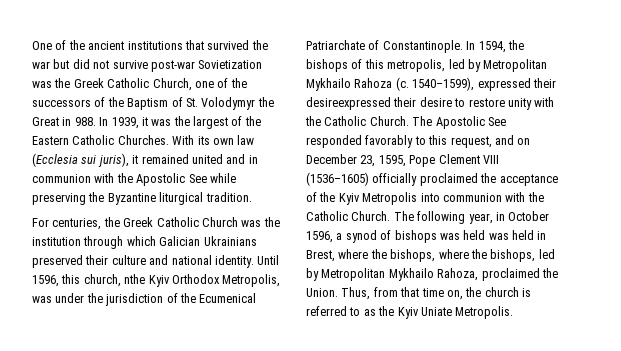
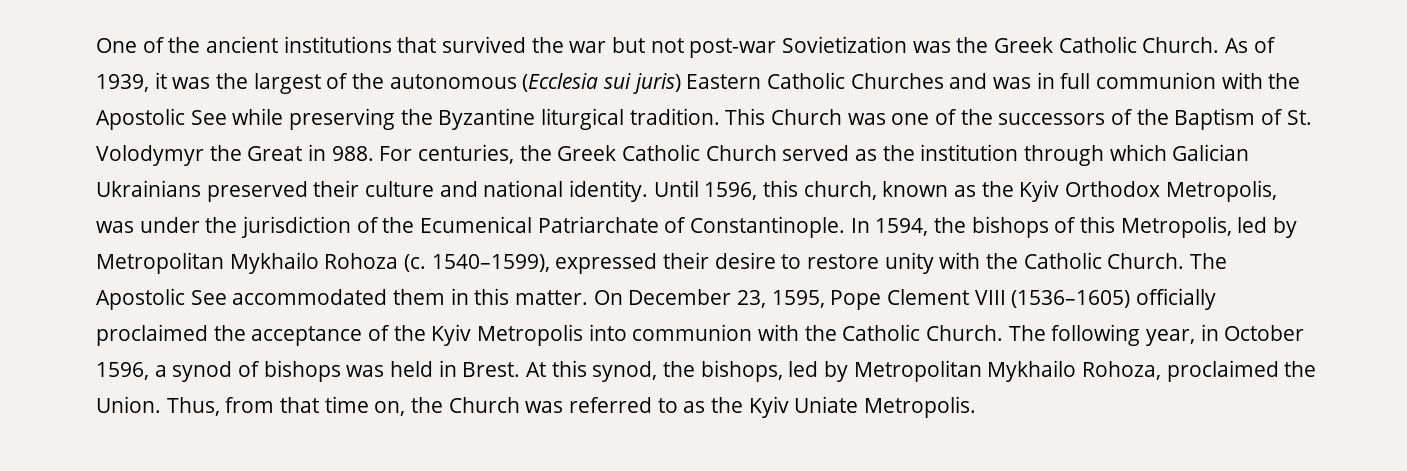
[72,59,148,69] did not survive -> [650,38,684,53] not
[152,78,192,91] Church, -> [1142,37,1276,53] [96,72,1301,94] [96,108,886,130] Church. As of 1939, it was the largest of the autonomous (Ecclesia sui juris) Eastern Catholic Churches and was in full communion with the Apostolic See while preserving the Byzantine liturgical tradition. This Church was
[99,116,261,129] [32,135,255,145] [32,153,258,167] [32,173,236,186] [32,192,252,205] In 1939, it was the largest of the Eastern Catholic Churches. With its own law (Ecclesia sui juris), it remained united and in communion with the Apostolic See while preserving the Byzantine liturgical tradition. // -> (374, 153) none
[241,220,262,227] was -> [782,145,878,161] served as
[124,274,146,284] nthe -> [882,181,1014,197] known as the
[387,59,548,72] [306,78,393,91] metropolis, led by Metropolitan Mykhailo Rahoza -> [1120,216,1298,238] [96,252,399,274] Metropolis, led by Metropolitan Mykhailo Rohoza
[306,97,417,110] desireexpressed their -> (710, 260) none
[306,135,531,148] responded favorably to this request, and on -> [232,288,623,305] accommodated them in this matter. On
[488,230,547,240] [306,249,469,262] was held in Brest, where the bishops, where -> [438,360,658,382] in Brest. At this synod,
[437,268,479,281] Rahoza, -> [1082,361,1162,380] Rohoza,
[484,287,531,297] church is -> [448,397,564,413] Church was

